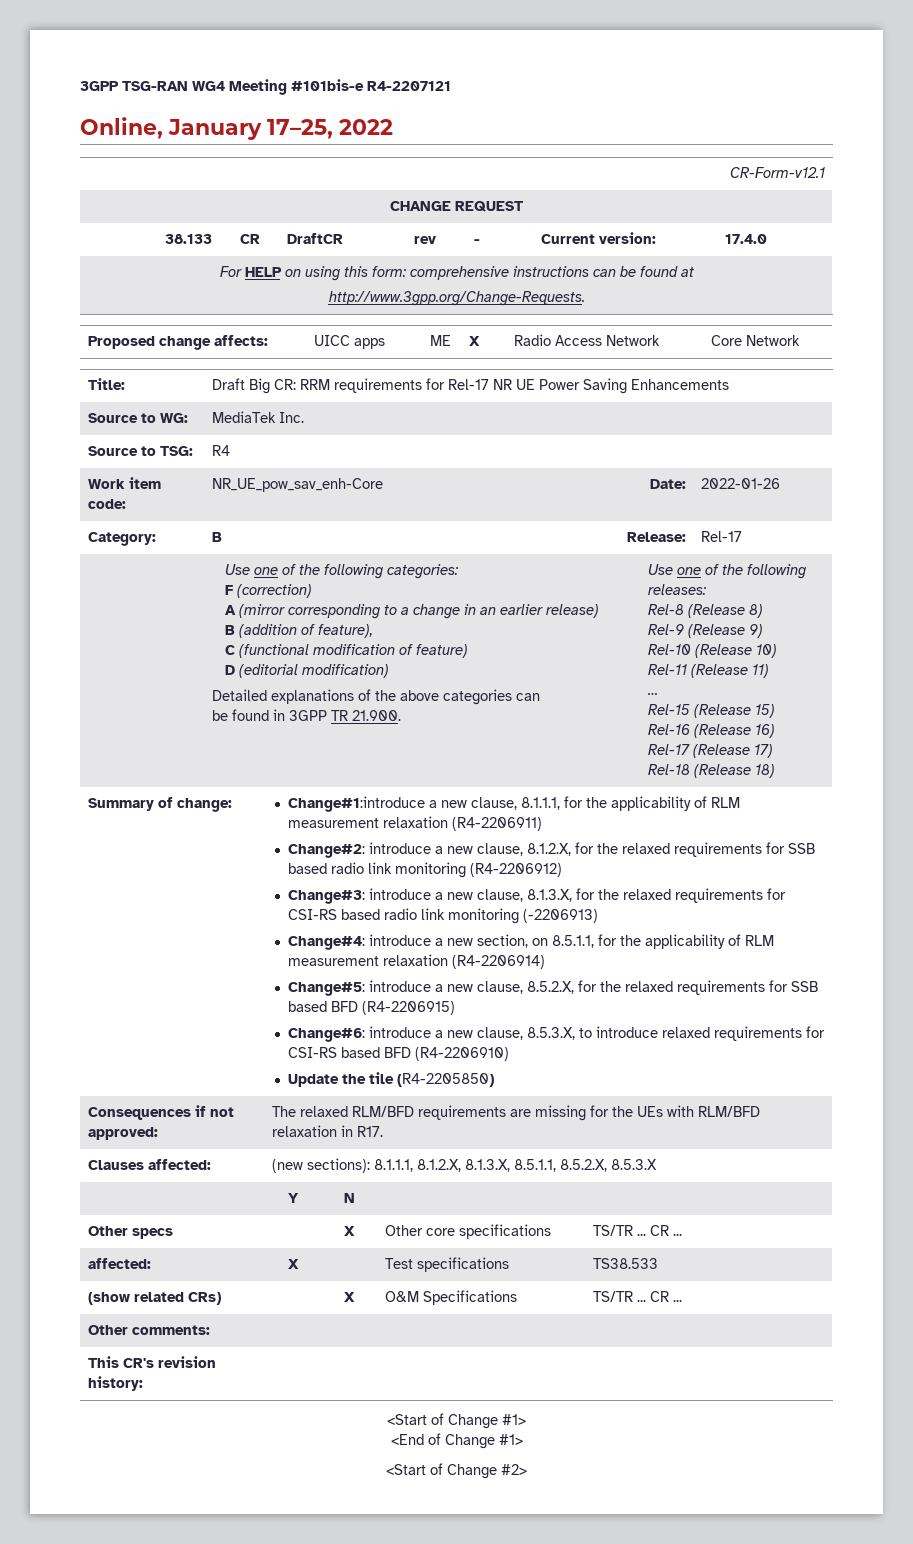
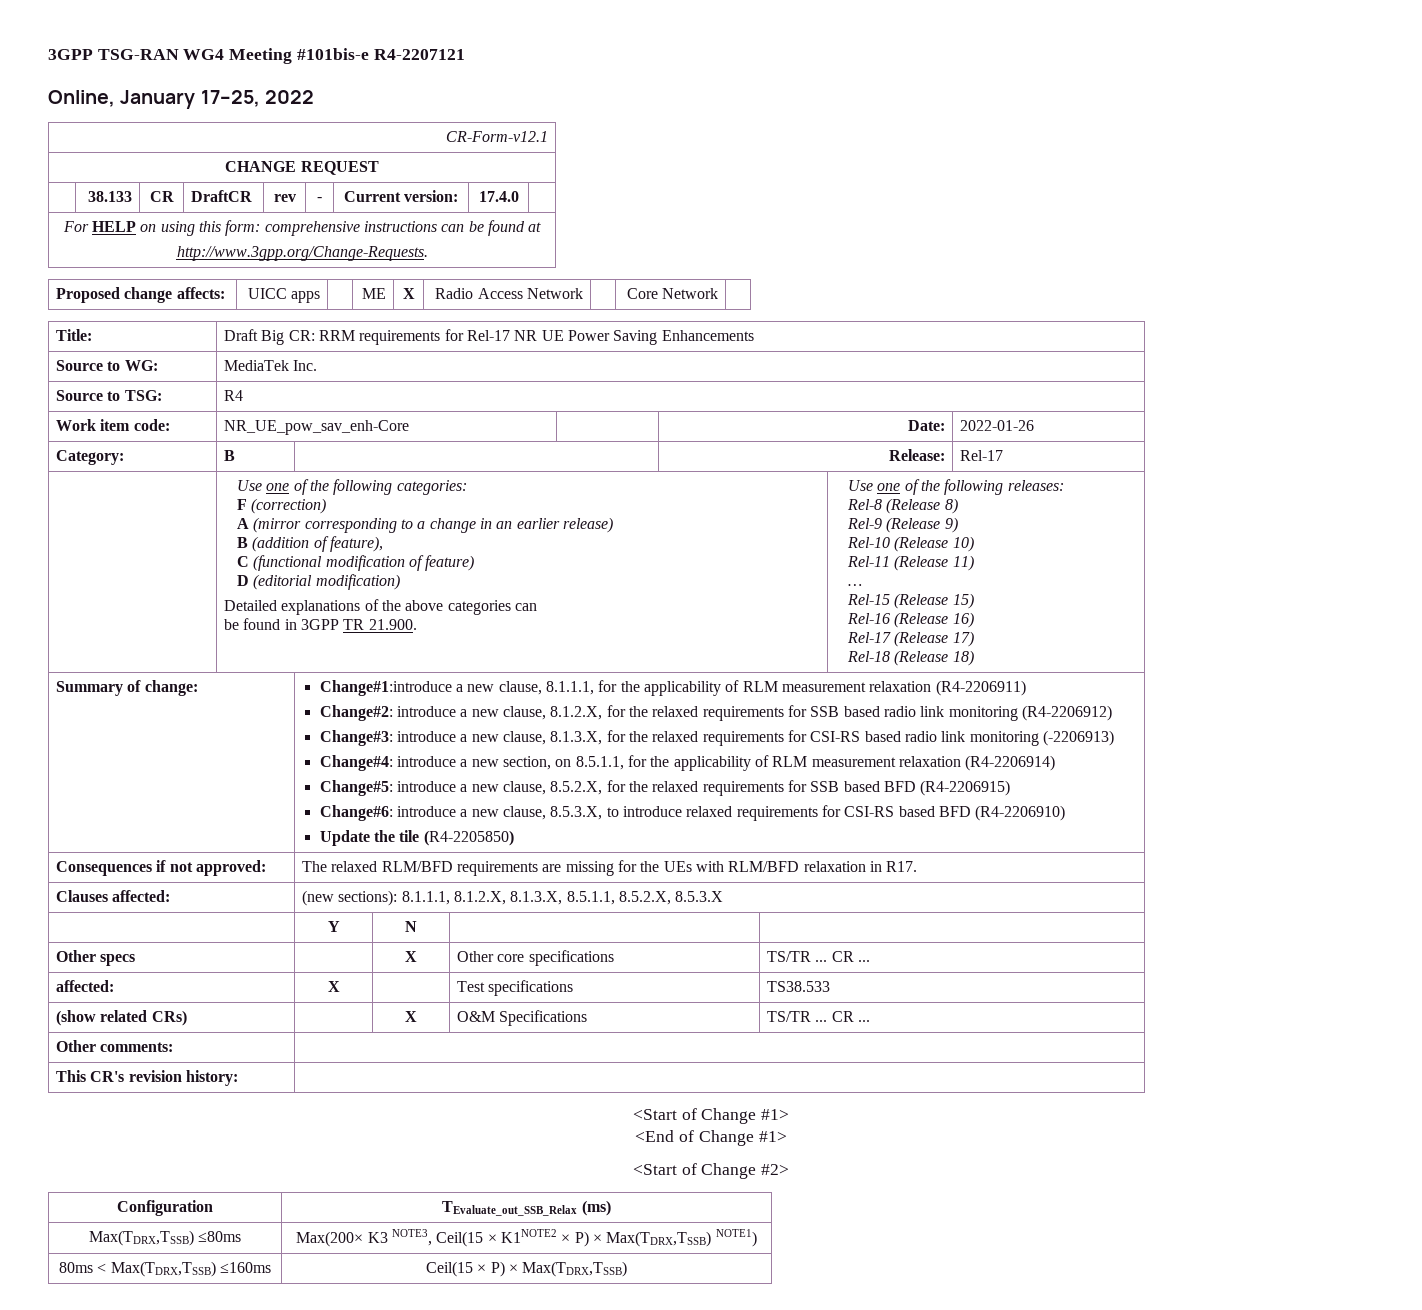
(527, 1469) none -> [117,1200,213,1216] [442,1200,611,1216] [88,1230,242,1246] [296,1229,757,1247] [59,1261,271,1277] [425,1261,628,1277] // Configuration | TEvaluate_out_SSB_Relax (ms) // Max(TDRX,TSSB) ≤80ms | Max(200× K3 NOTE3, Ceil(15 × K1NOTE2 × P) × Max(TDRX,TSSB) NOTE1) // 80ms < Max(TDRX,TSSB) ≤160ms | Ceil(15 × P) × Max(TDRX,TSSB)

